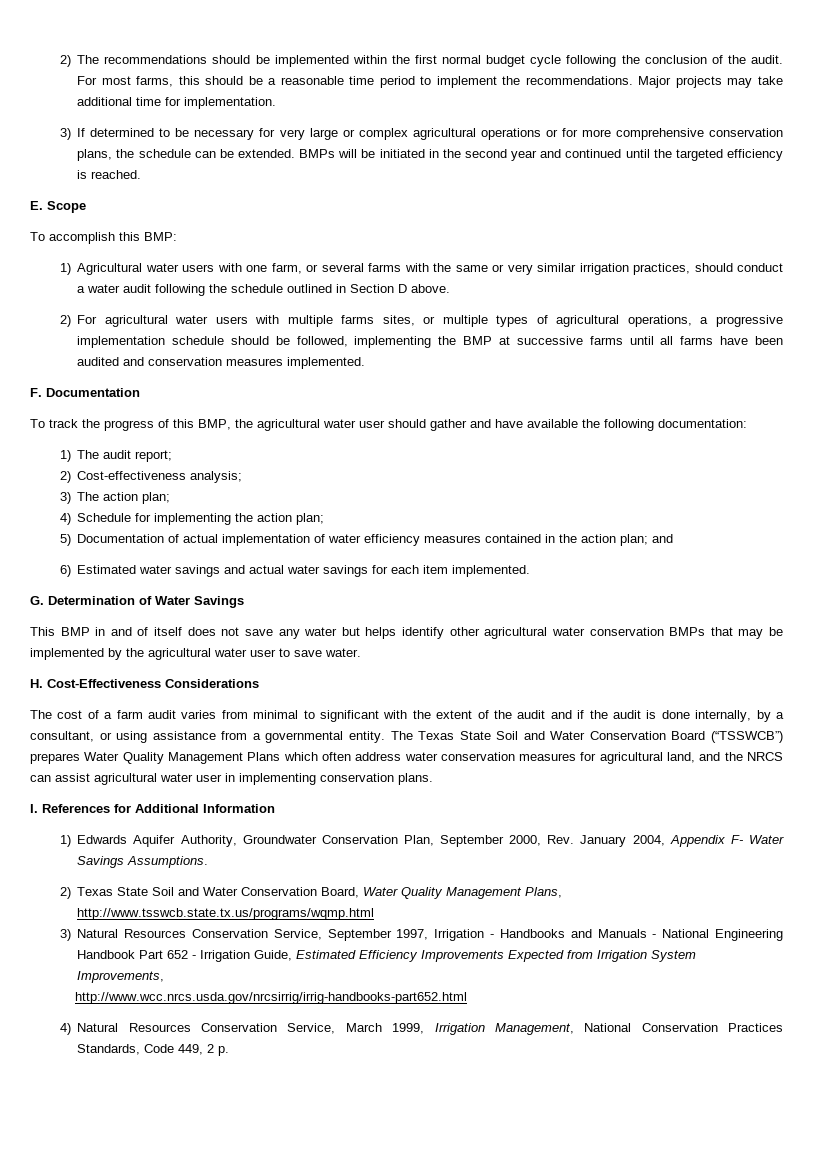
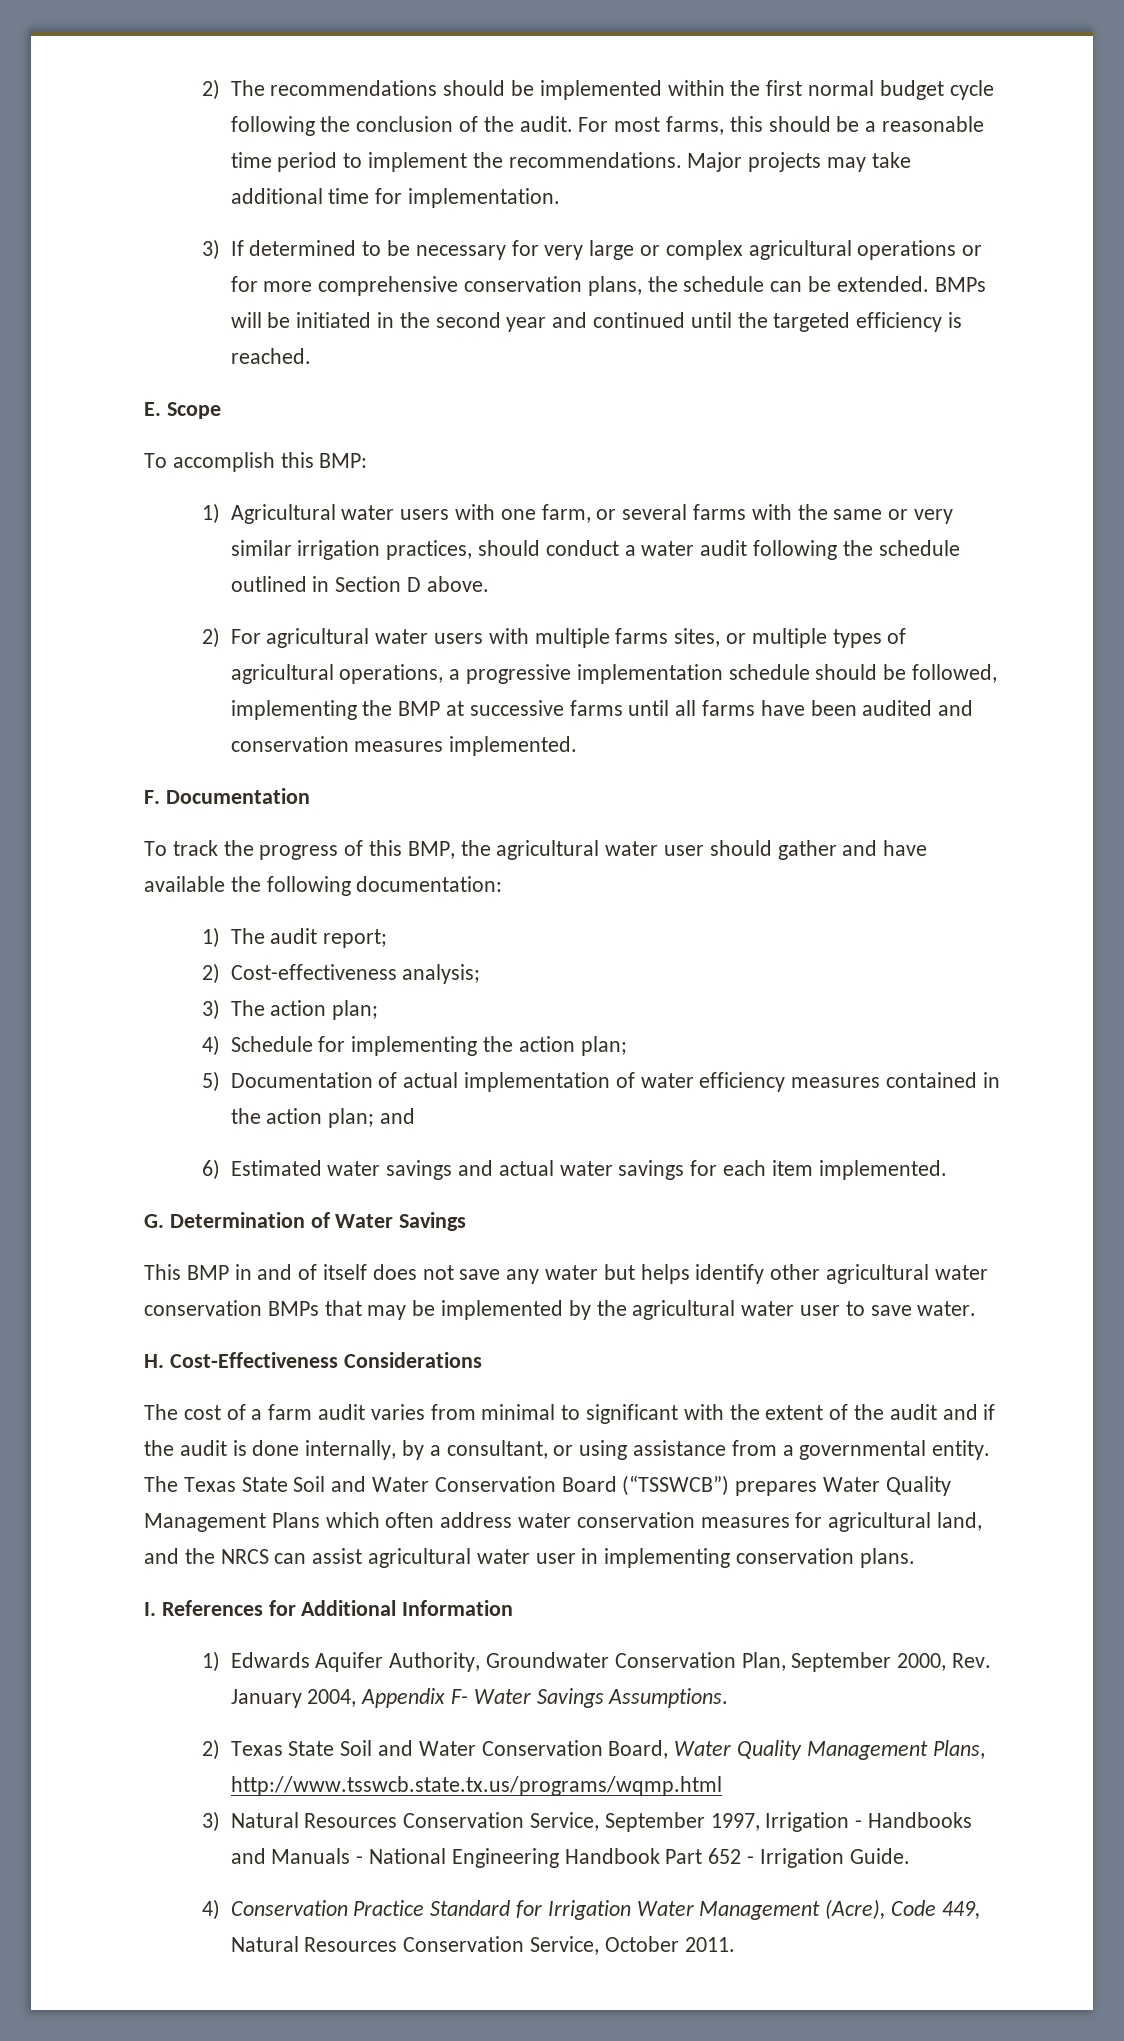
[254,950,697,962] [77,971,165,983] [74,992,467,1004] [59,1023,784,1035] [77,1044,230,1056] Guide, Estimated Efficiency Improvements Expected from Irrigation System Improvements, // http://www.wcc.nrcs.usda.gov/nrcsirrig/irrig-handbooks-part652.html // 4) Natural Resources Conservation Service, March 1999, Irrigation Management, National Conservation Practices Standards, Code 449, 2 p. -> [849,1848,910,1864] [201,1899,980,1920] [230,1936,735,1955] Guide. // 4) Conservation Practice Standard for Irrigation Water Management (Acre), Code 449, Natural Resources Conservation Service, October 2011.

